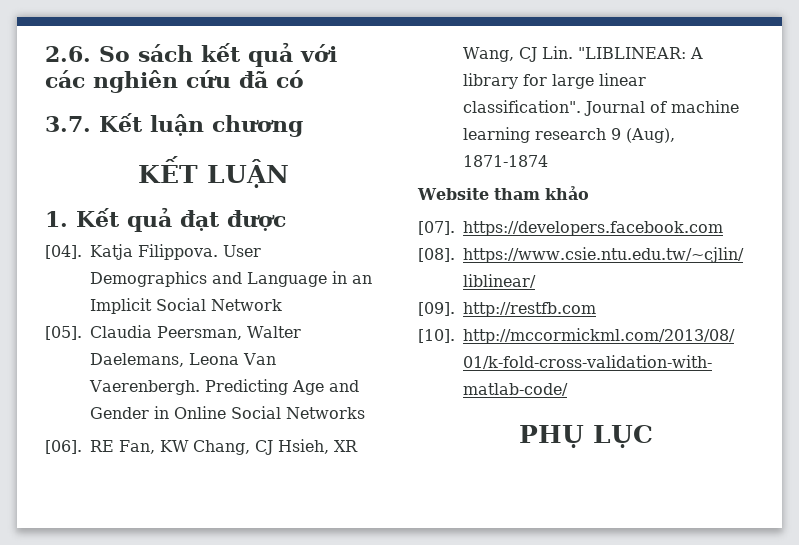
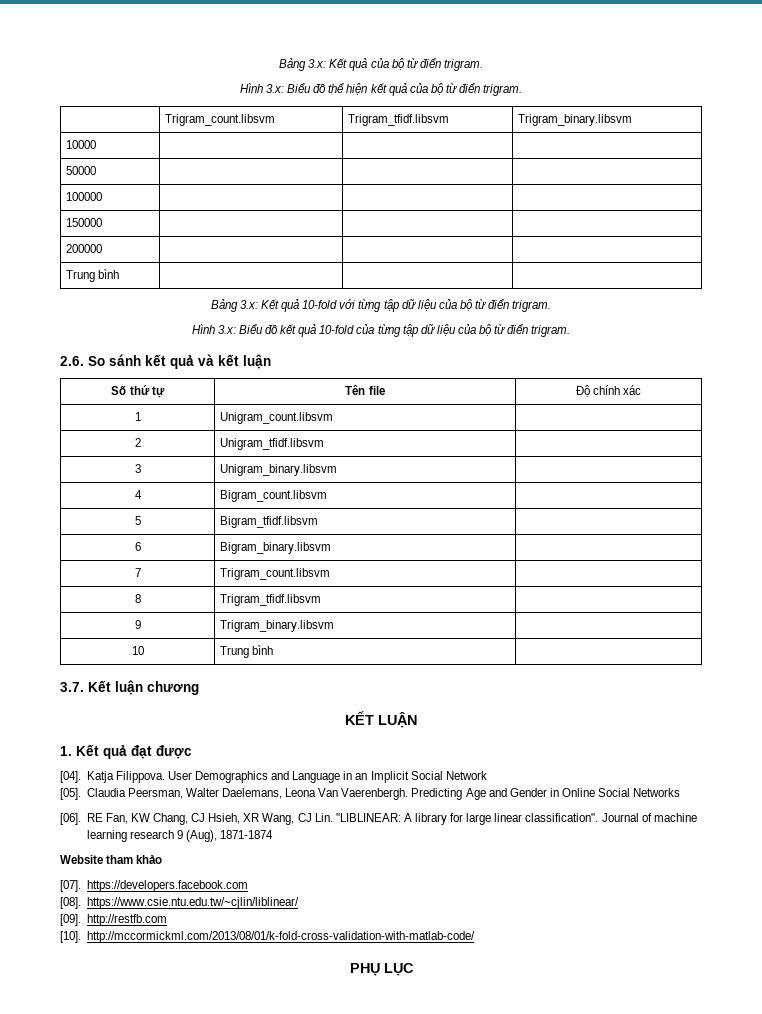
(45, 54) none -> [279,58,483,71] [239,83,523,96] [164,114,275,126] [347,114,449,126] [517,114,632,126] [65,140,96,149] [65,166,96,175] [65,192,102,201] [65,218,102,227] [65,244,102,253] [65,269,119,282] [210,299,552,312] [191,324,571,337] Bảng 3.x: Kết quả của bộ từ điển trigram. // Hình 3.x: Biểu đồ thể hiện kết quả của bộ từ điển trigram. // | Trigram_count.libsvm | Trigram_tfidf.libsvm | Trigram_binary.libsvm // 10000 | | | // 50000 | | | // 100000 | | | // 150000 | | | // 200000 | | | // Trung bình | | | // Bảng 3.x: Kết quả 10-fold với từng tập dữ liệu của bộ từ điển trigram. // Hình 3.x: Biểu đồ kết quả 10-fold của từng tập dữ liệu của bộ từ điển trigram. //
[138,42,337,67] [45,70,304,93] sách kết quả với các nghiên cứu đã có -> [109,354,271,369] [111,385,165,398] [345,385,385,395] [575,385,642,397] [134,412,141,421] [219,412,333,424] [134,438,141,447] [219,438,324,450] [134,464,141,473] [219,464,337,476] [134,490,142,499] [219,490,327,502] [134,516,141,525] [219,516,318,528] [134,542,141,551] [219,542,331,554] [134,568,141,577] [219,568,330,580] [134,594,141,603] [219,594,321,606] [134,620,141,629] [219,620,334,632] [131,646,144,655] [219,645,273,658] sánh kết quả và kết luận // Số thứ tự | Tên file | Độ chính xác // 1 | Unigram_count.libsvm | // 2 | Unigram_tfidf.libsvm | // 3 | Unigram_binary.libsvm | // 4 | Bigram_count.libsvm | // 5 | Bigram_tfidf.libsvm | // 6 | Bigram_binary.libsvm | // 7 | Trigram_count.libsvm | // 8 | Trigram_tfidf.libsvm | // 9 | Trigram_binary.libsvm | // 10 | Trung bình |

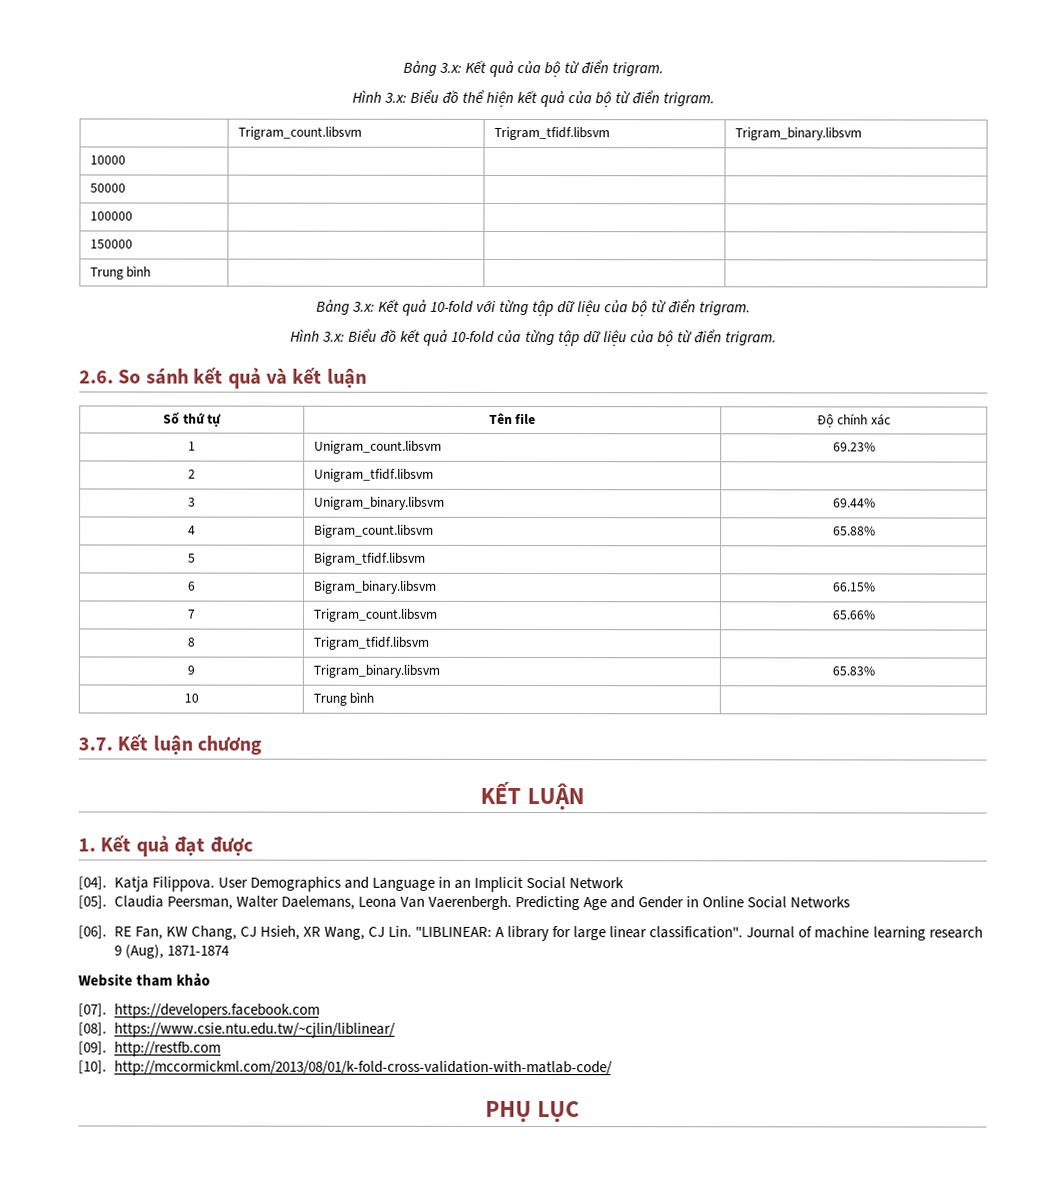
[65,244,102,253] // 200000 | | | -> (133, 244) none
(333, 418) none -> [832,442,876,452] 69.23%
(337, 470) none -> [832,498,876,508] 69.44%
(327, 496) none -> [832,526,876,536] 65.88%
(331, 548) none -> [831,582,876,592] 66.15%
(330, 574) none -> [831,610,875,620] 65.66%
(334, 626) none -> [831,666,875,676] 65.83%

